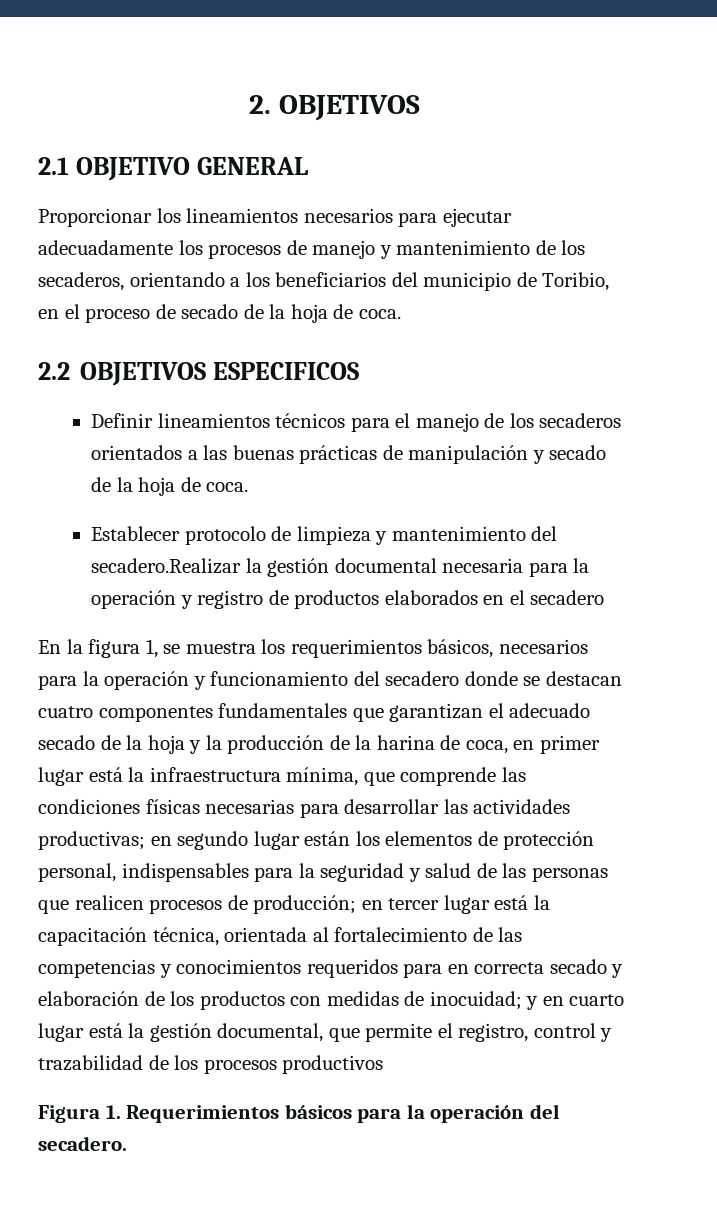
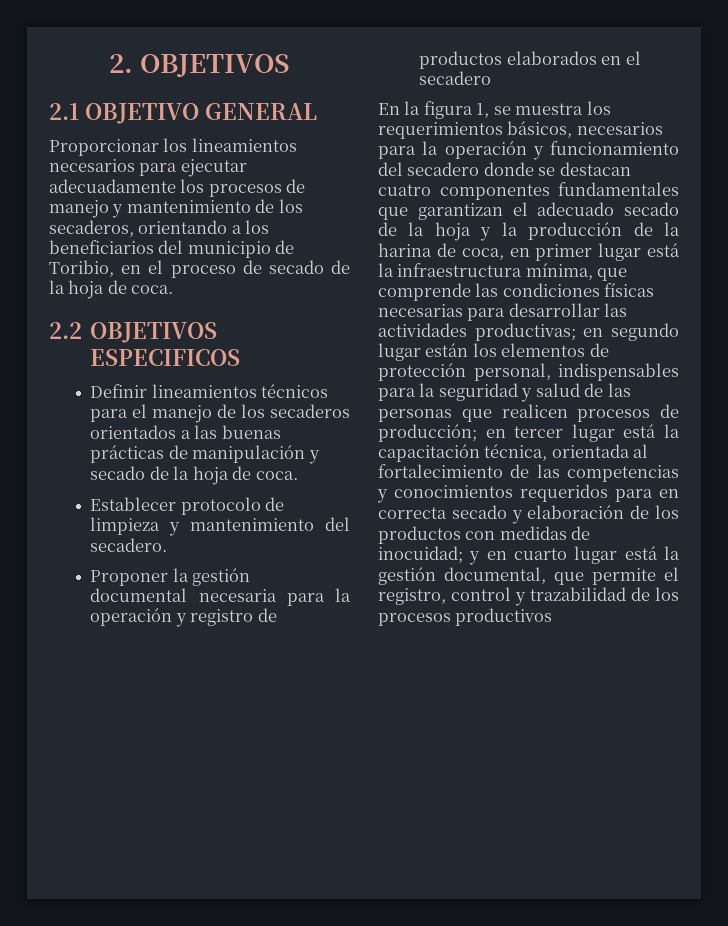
[91,558,242,574] secadero.Realizar -> [90,538,168,552] [90,570,169,586] secadero. // Proponer
[38,1104,560,1123] [38,1136,127,1151] // Figura 1. Requerimientos básicos para la operación del secadero. -> (553, 617) none

